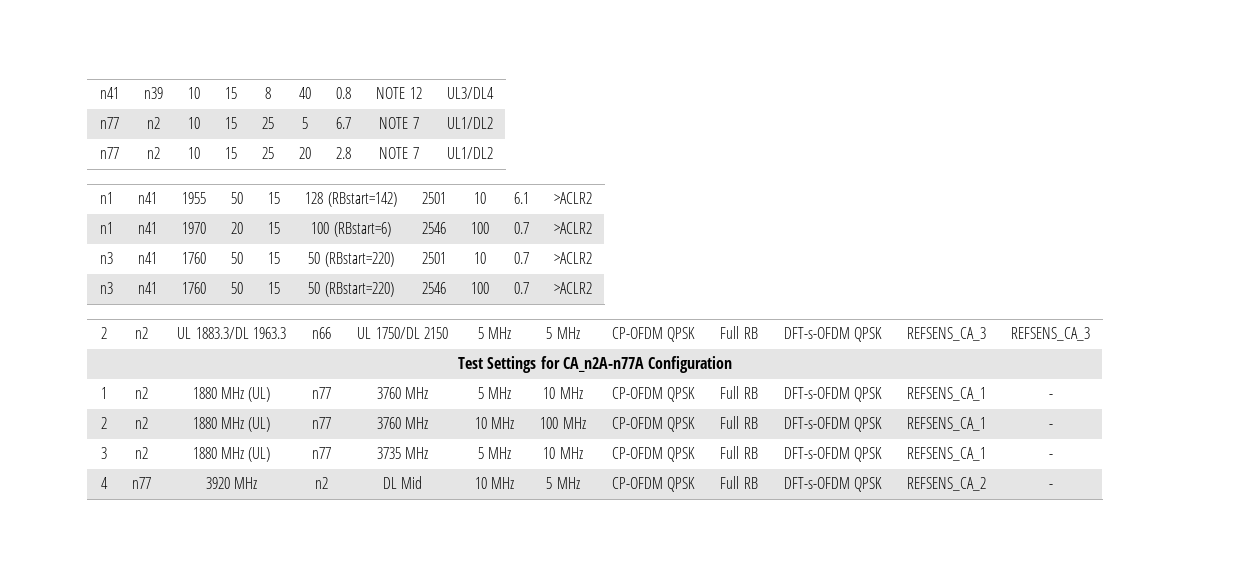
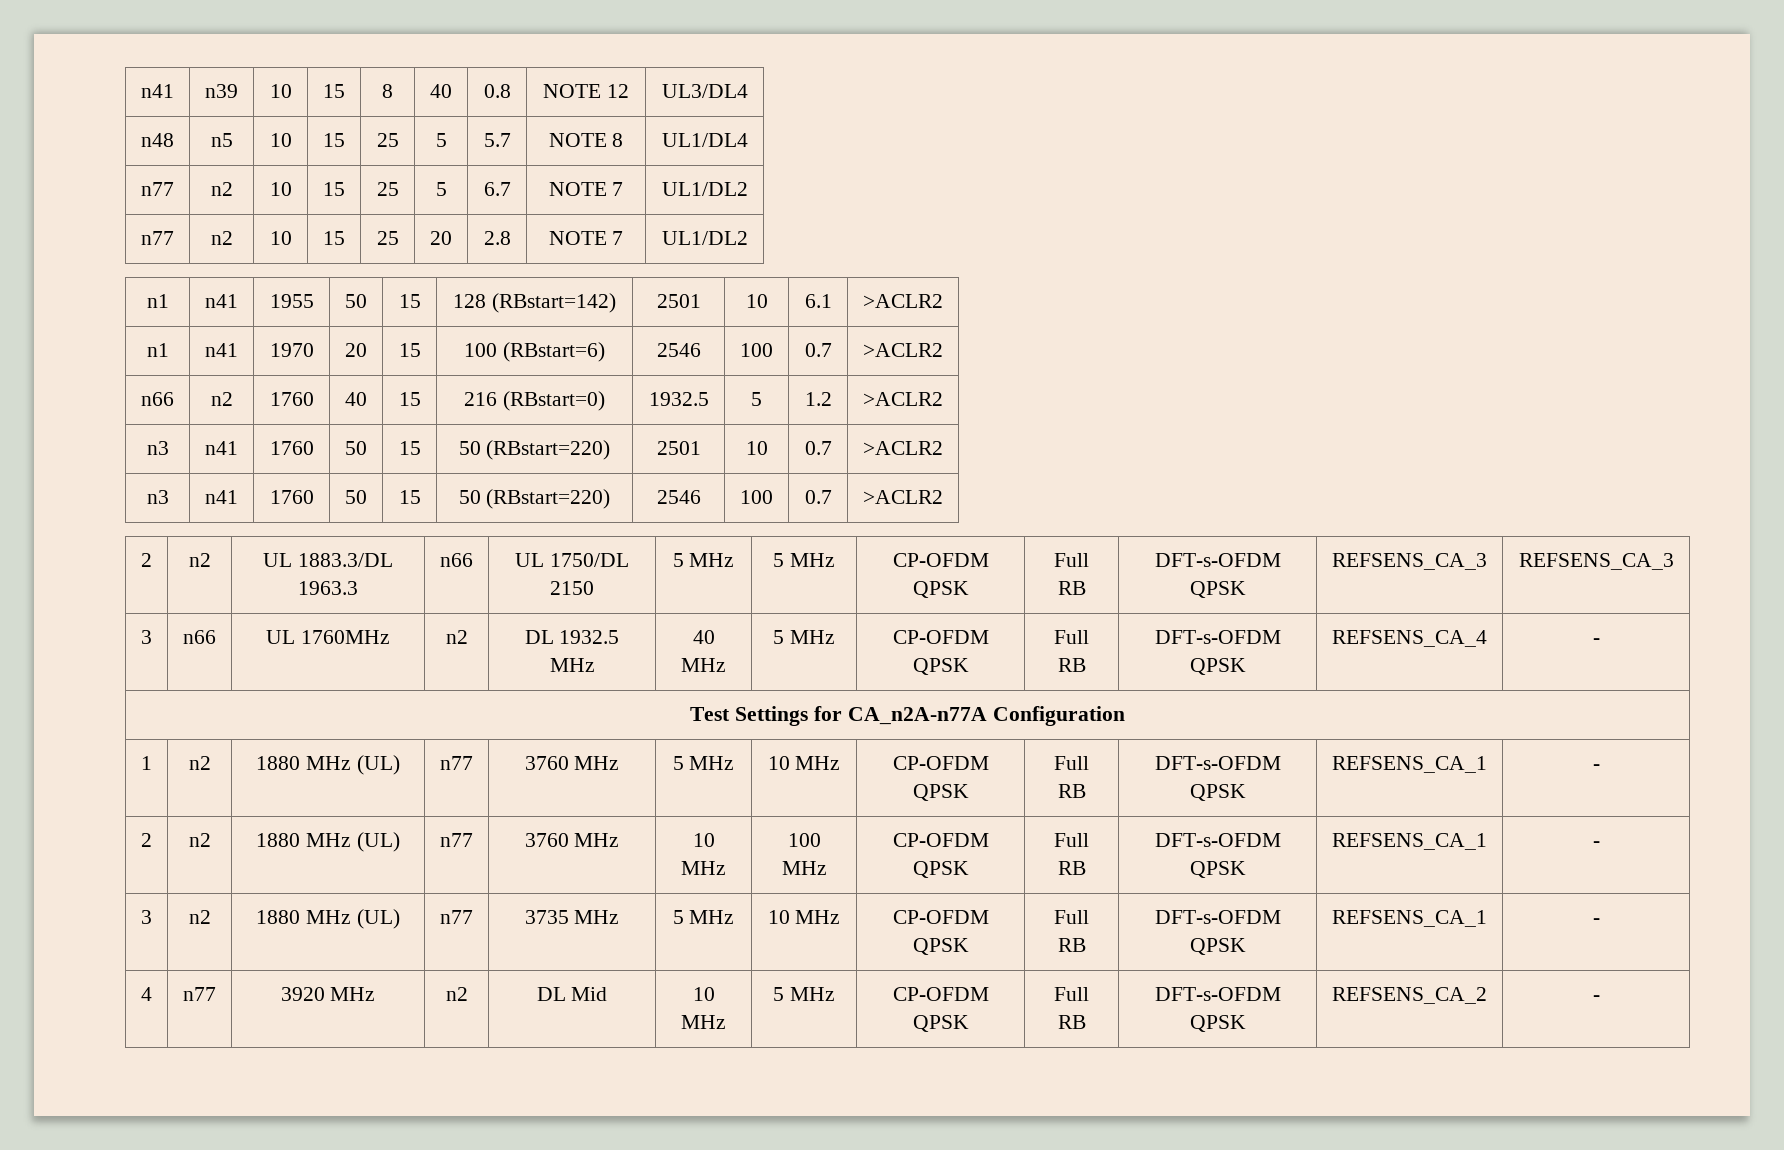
(494, 93) none -> [141,133,174,147] [210,133,233,147] [269,133,292,147] [323,133,345,147] [376,133,399,147] [435,133,447,147] [483,133,511,147] [548,133,624,147] [661,133,748,147] // n48 | n5 | 10 | 15 | 25 | 5 | 5.7 | NOTE 8 | UL1/DL4
(592, 228) none -> [141,392,174,406] [210,392,233,406] [269,392,314,406] [345,392,367,406] [398,392,421,406] [464,391,605,411] [648,392,709,406] [751,392,762,406] [804,392,832,406] [862,392,943,406] // n66 | n2 | 1760 | 40 | 15 | 216 (RBstart=0) | 1932.5 | 5 | 1.2 | >ACLR2
(1090, 334) none -> [141,630,152,644] [183,630,216,644] [266,630,390,644] [445,630,468,644] [524,630,620,644] [549,658,595,672] [692,630,715,644] [680,658,726,672] [773,630,835,644] [892,630,989,644] [912,658,969,675] [1054,630,1089,644] [1057,658,1086,672] [1154,630,1281,644] [1189,658,1246,675] [1332,630,1487,647] [1592,638,1600,644] // 3 | n66 | UL 1760MHz | n2 | DL 1932.5 MHz | 40 MHz | 5 MHz | CP-OFDM QPSK | Full RB | DFT-s-OFDM QPSK | REFSENS_CA_4 | -

